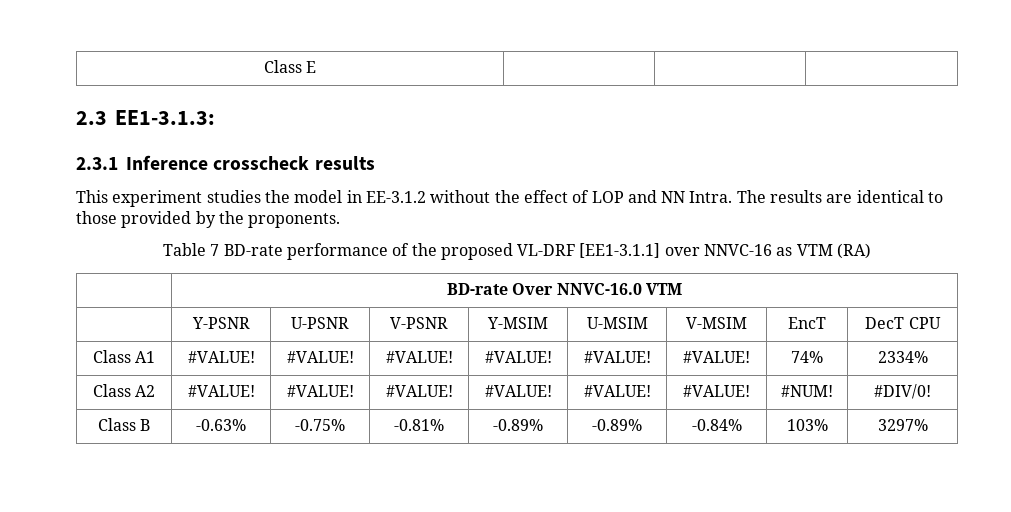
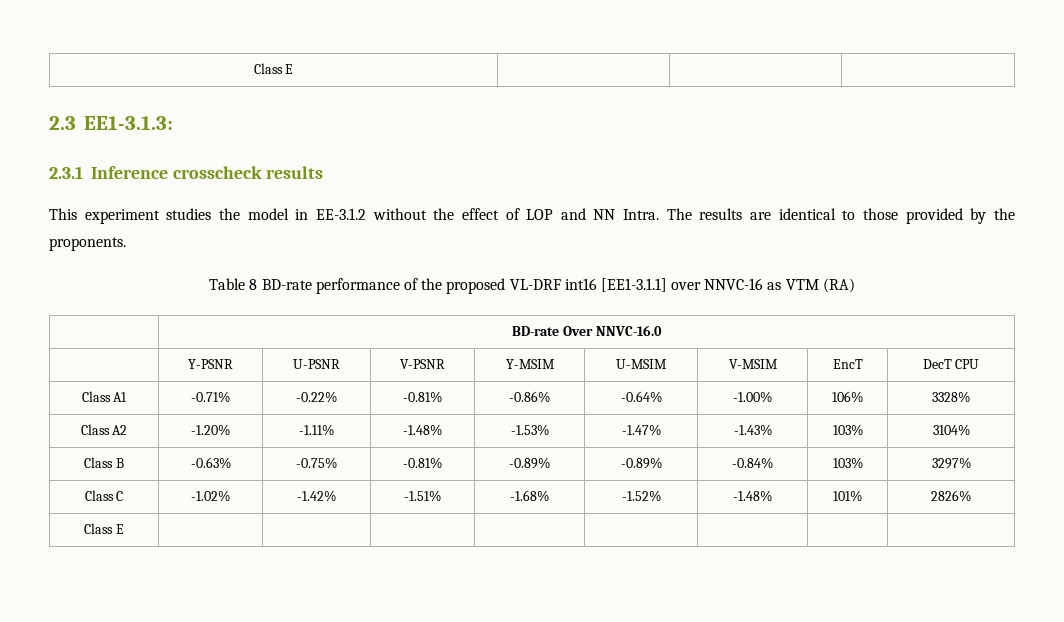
[210,244,220,256] 7 -> [249,279,258,290] 8
(576, 250) none -> [564,278,597,290] int16
[645,283,682,295] VTM -> (662, 330) none
[187,351,255,363] [286,351,354,363] [385,351,453,363] [484,351,552,363] [583,351,651,363] [683,351,750,363] [791,351,823,363] [877,351,928,363] [92,384,156,397] [187,385,255,397] [286,385,354,397] [385,385,453,397] [484,385,552,397] [583,385,651,397] [683,385,750,397] [781,385,833,397] [874,384,931,399] #VALUE! | #VALUE! | #VALUE! | #VALUE! | #VALUE! | #VALUE! | 74% | 2334% // Class A2 | #VALUE! | #VALUE! | #VALUE! | #VALUE! | #VALUE! | #VALUE! | #NUM! | #DIV/0! -> [191,391,230,403] [296,391,337,403] [403,391,442,403] [509,391,550,403] [620,391,662,403] [733,391,772,403] [832,391,863,403] [932,391,970,403] [80,424,128,435] [191,424,230,436] [299,424,334,436] [403,424,442,436] [510,424,549,436] [621,424,661,436] [733,424,772,436] [832,424,863,436] [932,424,970,436] -0.71% | -0.22% | -0.81% | -0.86% | -0.64% | -1.00% | 106% | 3328% // Class A2 | -1.20% | -1.11% | -1.48% | -1.53% | -1.47% | -1.43% | 103% | 3104%
(928, 425) none -> [84,490,124,501] [191,490,230,502] [297,490,336,502] [404,490,441,502] [510,490,549,502] [621,490,661,502] [733,490,772,502] [833,490,862,502] [931,490,971,502] [84,523,124,534] // Class C | -1.02% | -1.42% | -1.51% | -1.68% | -1.52% | -1.48% | 101% | 2826% // Class E | | | | | | | |

